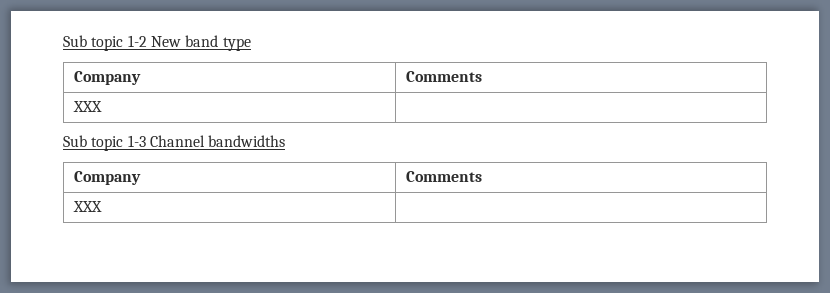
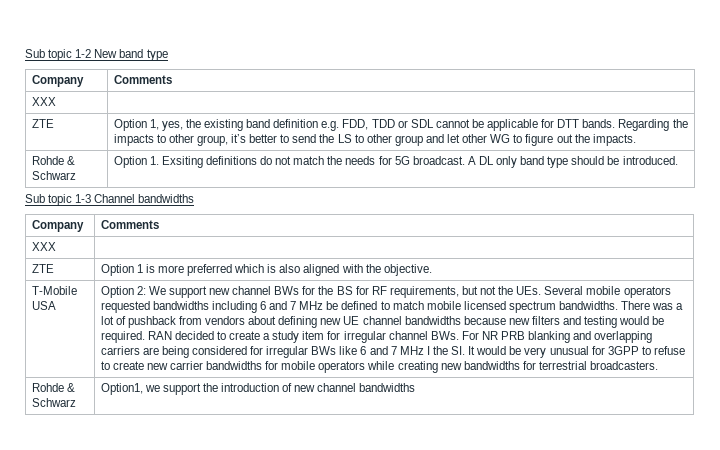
(102, 106) none -> [31,119,54,128] [113,119,688,131] [113,134,636,146] [31,156,75,165] [31,171,76,180] [113,156,678,168] // ZTE | Option 1, yes, the existing band definition e.g. FDD, TDD or SDL cannot be applicable for DTT bands. Regarding the impacts to other group, it’s better to send the LS to other group and let other WG to figure out the impacts. // Rohde & Schwarz | Option 1. Exsiting definitions do not match the needs for 5G broadcast. A DL only band type should be introduced.
(102, 206) none -> [31,264,54,273] [100,264,432,276] [31,286,77,295] [31,301,56,310] [100,286,671,298] [100,301,684,313] [100,316,665,328] [100,331,653,343] [100,346,685,358] [100,361,659,373] [31,383,75,392] [31,398,76,407] [100,383,416,395] // ZTE | Option 1 is more preferred which is also aligned with the objective. // T-Mobile USA | Option 2: We support new channel BWs for the BS for RF requirements, but not the UEs. Several mobile operators requested bandwidths including 6 and 7 MHz be defined to match mobile licensed spectrum bandwidths. There was a lot of pushback from vendors about defining new UE channel bandwidths because new filters and testing would be required. RAN decided to create a study item for irregular channel BWs. For NR PRB blanking and overlapping carriers are being considered for irregular BWs like 6 and 7 MHz I the SI. It would be very unusual for 3GPP to refuse to create new carrier bandwidths for mobile operators while creating new bandwidths for terrestrial broadcasters. // Rohde & Schwarz | Option1, we support the introduction of new channel bandwidths

